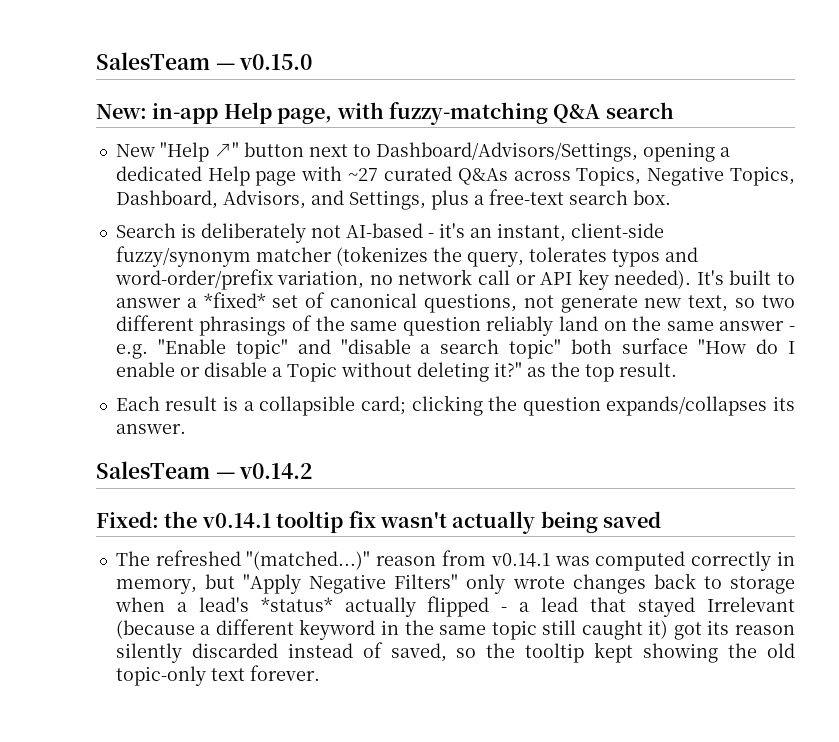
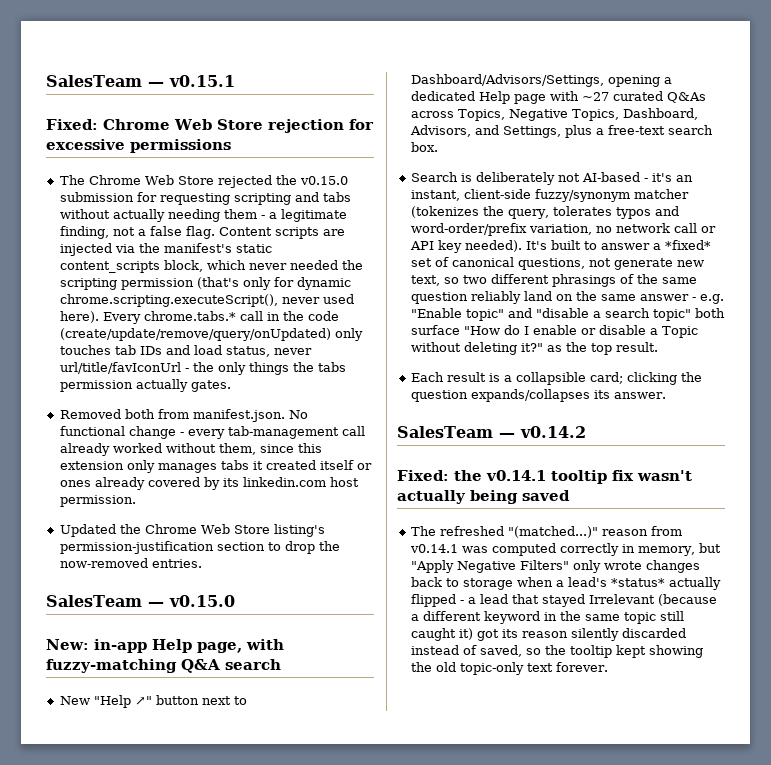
[96,52,235,70] SalesTeam — -> [46,75,235,87] [46,119,374,133] [46,139,231,153] [59,175,348,188] [59,192,351,205] [59,209,347,222] [59,226,345,239] [59,243,272,256] [59,260,363,273] [59,277,351,290] [59,294,354,307] [59,311,339,324] [59,328,363,341] [59,345,312,357] [59,362,346,375] [59,379,231,392] [59,409,308,422] [59,426,365,439] [59,443,322,456] [59,460,372,473] [59,477,359,490] [59,495,136,507] [59,524,325,537] [59,541,340,554] [59,558,202,568] [46,595,164,607] SalesTeam — v0.15.1 // Fixed: Chrome Web Store rejection for excessive permissions // The Chrome Web Store rejected the v0.15.0 submission for requesting scripting and tabs without actually needing them - a legitimate finding, not a false flag. Content scripts are injected via the manifest's static content_scripts block, which never needed the scripting permission (that's only for dynamic chrome.scripting.executeScript(), never used here). Every chrome.tabs.* call in the code (create/update/remove/query/onUpdated) only touches tab IDs and load status, never url/title/favIconUrl - the only things the tabs permission actually gates. // Removed both from manifest.json. No functional change - every tab-management call already worked without them, since this extension only manages tabs it created itself or ones already covered by its linkedin.com host permission. // Updated the Chrome Web Store listing's permission-justification section to drop the now-removed entries. // SalesTeam —

